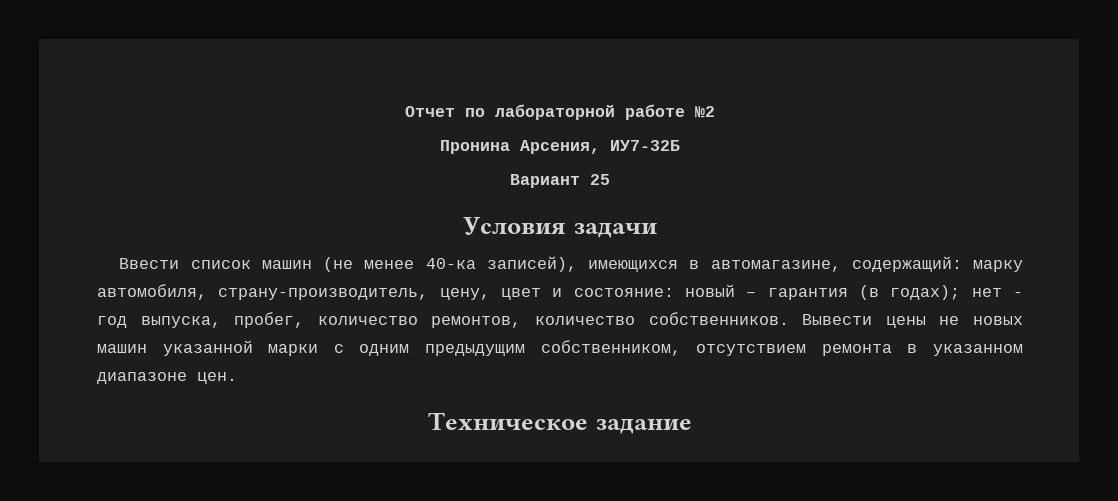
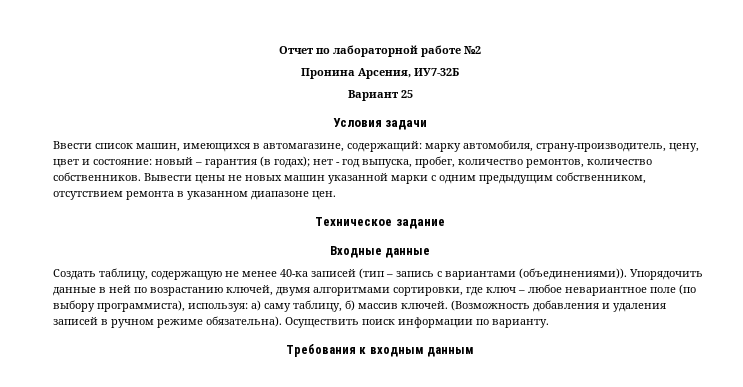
[261,256,577,272] машин (не менее 40-ка записей), -> [136,143,180,152] машин,
(692, 426) none -> [329,246,431,258] [53,268,703,280] [53,284,696,296] [53,300,666,312] [53,316,549,328] [285,344,475,357] // Входные данные // Создать таблицу, содержащую не менее 40-ка записей (тип – запись с вариантами (объединениями)). Упорядочить данные в ней по возрастанию ключей, двумя алгоритмами сортировки, где ключ – любое невариантное поле (по выбору программиста), используя: а) саму таблицу, б) массив ключей. (Возможность добавления и удаления записей в ручном режиме обязательна). Осуществить поиск информации по варианту. // Требования к входным данным

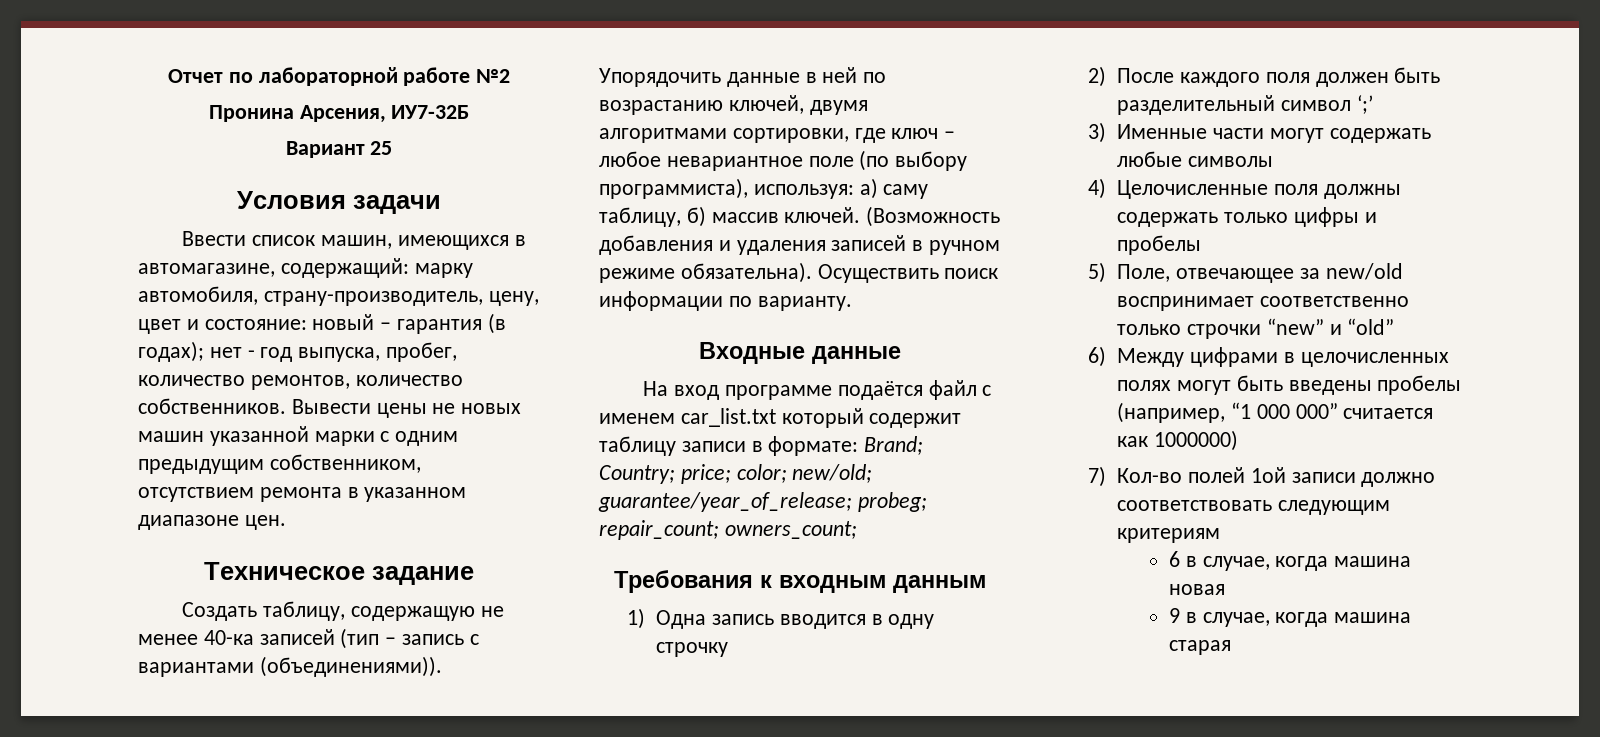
[329,246,431,258] // Входные данные -> (474, 575) none
[285,344,475,357] Требования к входным данным -> [699,342,901,364] [643,380,992,400] [599,408,962,428] [599,436,924,456] [599,464,873,484] [598,492,927,512] [599,520,857,540] [614,570,986,593] [627,608,935,629] [656,642,729,657] [1088,66,1441,87] [1117,95,1373,115] [1088,122,1431,143] [1117,151,1274,167] [1088,178,1401,199] [1117,207,1377,227] [1117,235,1202,255] [1088,262,1403,283] [1117,296,1410,311] [1117,318,1395,339] [1088,346,1449,367] [1117,375,1462,395] [1117,402,1434,423] [1117,430,1239,451] [1088,466,1436,487] [1117,500,1391,515] [1117,528,1221,543] [1169,551,1412,571] [1169,584,1226,595] [1169,608,1412,627] [1169,640,1232,655] Входные данные // На вход программе подаётся файл с именем car_list.txt который содержит таблицу записи в формате: Brand; Country; price; color; new/old; guarantee/year_of_release; probeg; repair_count; owners_count; // Требования к входным данным // 1) Одна запись вводится в одну строчку // 2) После каждого поля должен быть разделительный символ ‘;’ // 3) Именные части могут содержать любые символы // 4) Целочисленные поля должны содержать только цифры и пробелы // 5) Поле, отвечающее за new/old воспринимает соответственно только строчки “new” и “old” // 6) Между цифрами в целочисленных полях могут быть введены пробелы (например, “1 000 000” считается как 1000000) // 7) Кол-во полей 1ой записи должно соответствовать следующим критериям // 6 в случае, когда машина новая // 9 в случае, когда машина старая

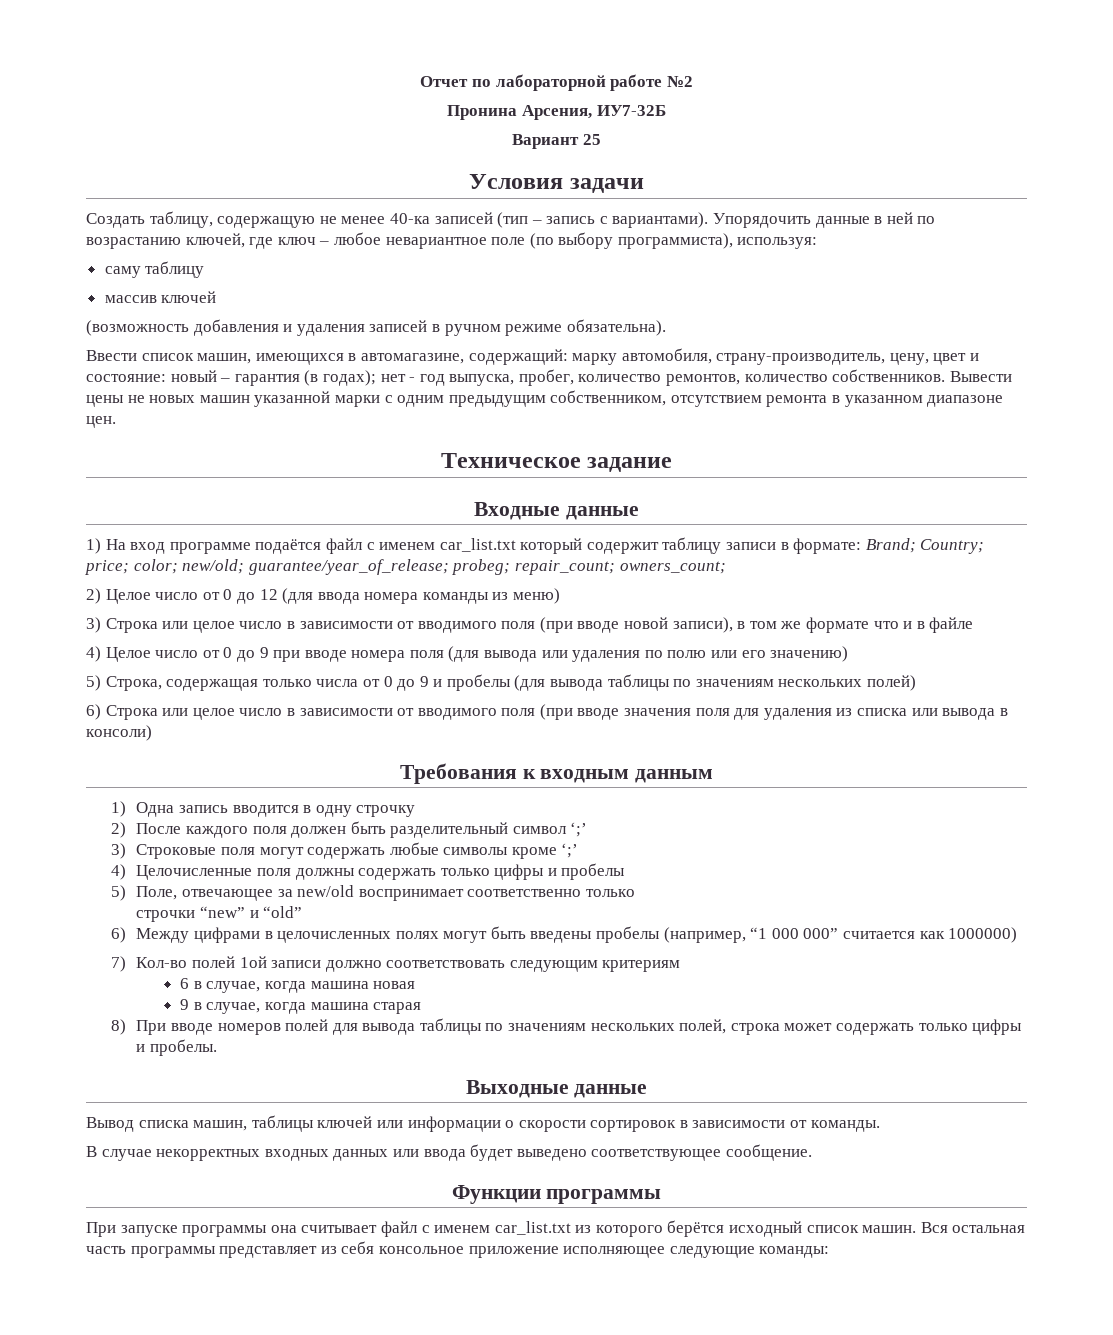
(441, 204) none -> [86,211,936,228] [86,232,818,249] [104,261,205,278] [104,291,217,303] [86,319,666,336] // Создать таблицу, содержащую не менее 40-ка записей (тип – запись с вариантами). Упорядочить данные в ней по возрастанию ключей, где ключ – любое невариантное поле (по выбору программиста), используя: // саму таблицу // массив ключей // (возможность добавления и удаления записей в ручном режиме обязательна).
[182,601,504,621] [138,628,479,649] [138,656,442,677] [599,67,887,87] [599,95,868,115] [599,128,956,143] [599,150,968,171] [599,178,929,199] [599,206,1001,227] [599,235,1001,255] [599,262,999,283] [599,291,852,311] // Создать таблицу, содержащую не менее 40-ка записей (тип – запись с вариантами (объединениями)). Упорядочить данные в ней по возрастанию ключей, двумя алгоритмами сортировки, где ключ – любое невариантное поле (по выбору программиста), используя: а) саму таблицу, б) массив ключей. (Возможность добавления и удаления записей в ручном режиме обязательна). Осуществить поиск информации по варианту. -> (673, 464) none
(901, 355) none -> [86,538,101,554] 1)
(857, 530) none -> [86,588,561,604] [86,617,974,633] [86,646,849,662] [86,674,917,691] [86,704,1008,720] [86,725,152,741] // 2) Целое число от 0 до 12 (для ввода номера команды из меню) // 3) Строка или целое число в зависимости от вводимого поля (при вводе новой записи), в том же формате что и в файле // 4) Целое число от 0 до 9 при вводе номера поля (для вывода или удаления по полю или его значению) // 5) Строка, содержащая только числа от 0 до 9 и пробелы (для вывода таблицы по значениям нескольких полей) // 6) Строка или целое число в зависимости от вводимого поля (при вводе значения поля для удаления из списка или вывода в консоли)
[1117,124,1265,139] Именные части -> [136,844,255,859] Строковые поля
(1274, 161) none -> [511,843,579,859] кроме ‘;’
(1182, 329) none -> (635, 893) //
(1232, 647) none -> [111,1018,1023,1035] [136,1039,217,1056] [465,1080,648,1098] [86,1115,880,1132] [86,1144,812,1161] [451,1185,662,1204] [86,1220,1026,1237] [86,1241,830,1258] // 8) При вводе номеров полей для вывода таблицы по значениям нескольких полей, строка может содержать только цифры и пробелы. // Выходные данные // Вывод списка машин, таблицы ключей или информации о скорости сортировок в зависимости от команды. // В случае некорректных входных данных или ввода будет выведено соответствующее сообщение. // Функции программы // При запуске программы она считывает файл с именем car_list.txt из которого берётся исходный список машин. Вся остальная часть программы представляет из себя консольное приложение исполняющее следующие команды:

